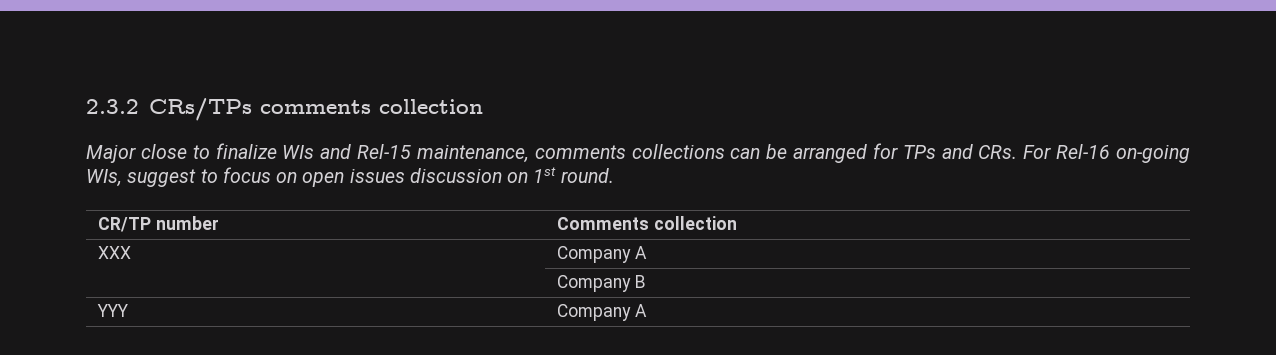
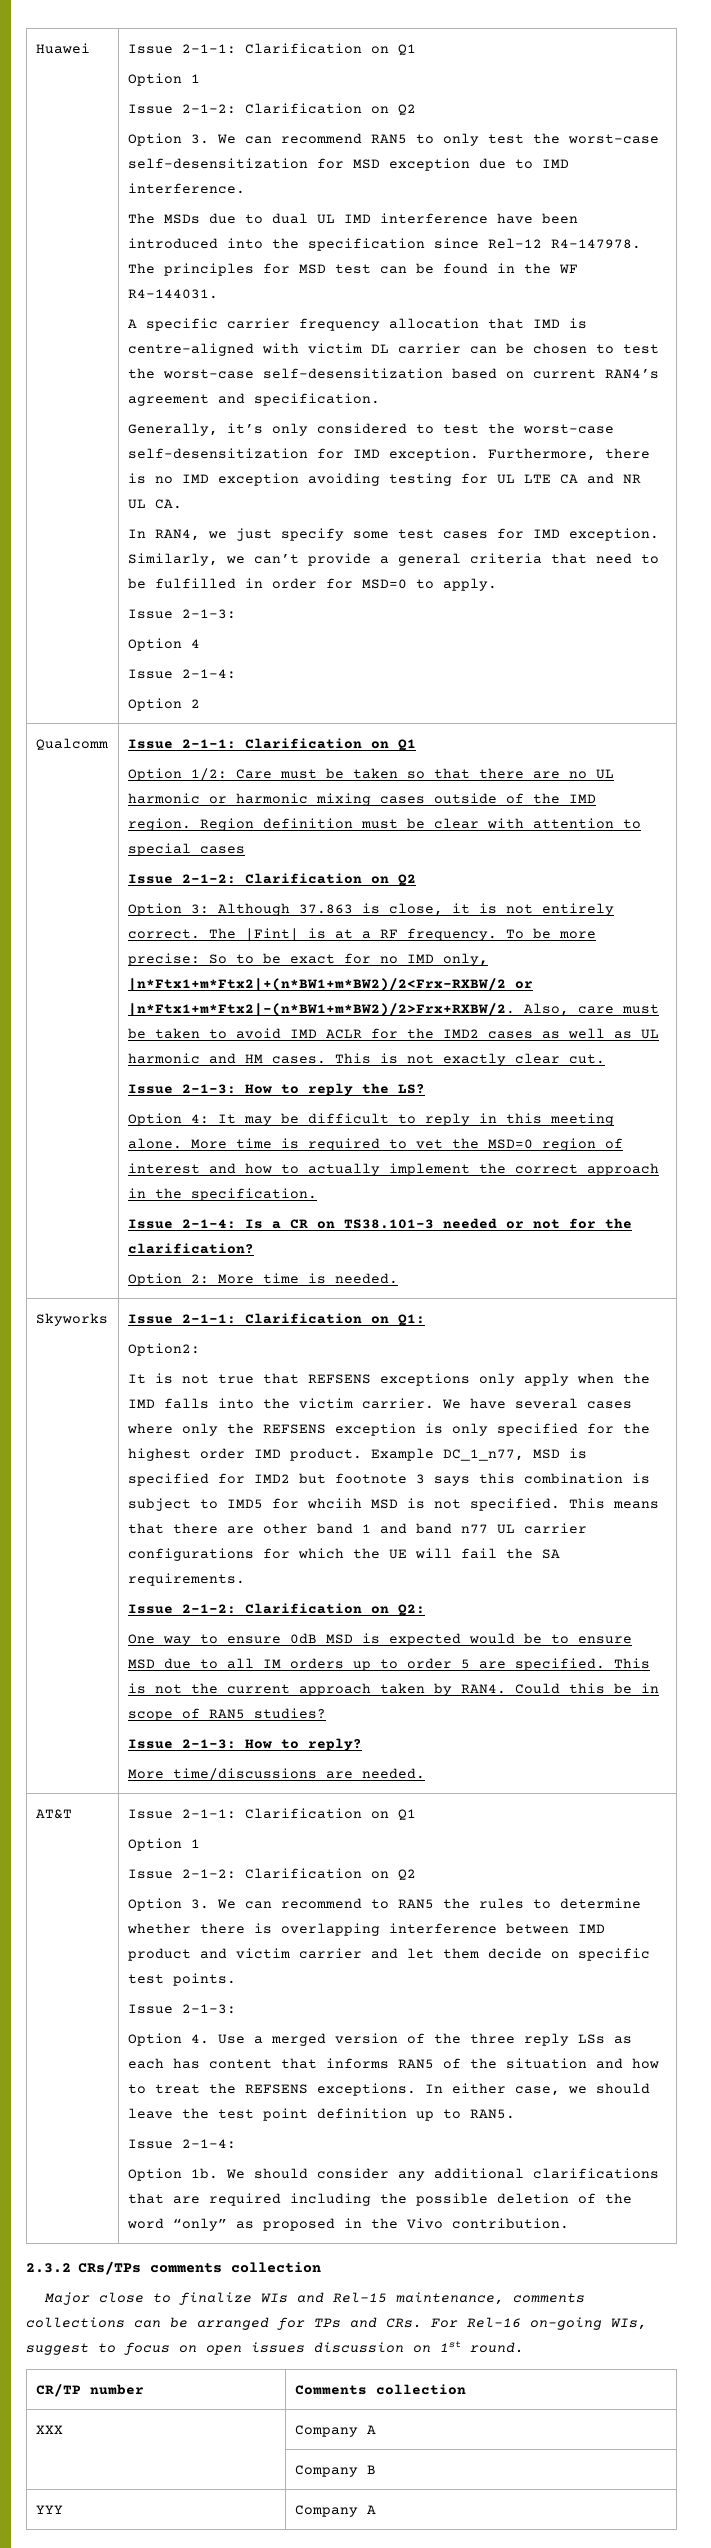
(86, 106) none -> [35,43,90,54] [127,43,416,55] [127,73,200,86] [127,103,416,115] [127,133,659,146] [127,158,569,171] [127,183,245,194] [127,213,578,224] [127,238,641,251] [127,263,578,276] [127,289,218,299] [127,318,587,331] [127,343,659,356] [127,368,659,379] [127,393,380,406] [127,423,614,436] [127,448,650,461] [127,473,641,486] [127,499,182,509] [127,528,659,541] [127,553,659,566] [127,578,497,591] [127,609,236,619] [127,638,200,651] [127,669,236,679] [127,698,200,711] [35,738,108,750] [127,738,416,751] [127,768,614,781] [127,793,596,806] [127,818,641,831] [127,843,245,856] [127,873,416,886] [127,903,614,916] [127,928,596,941] [127,953,488,966] [127,978,533,991] [127,1003,659,1016] [127,1028,659,1039] [127,1053,605,1066] [127,1083,425,1096] [127,1113,614,1126] [127,1138,623,1151] [127,1163,659,1176] [127,1188,317,1201] [127,1218,632,1229] [127,1243,254,1254] [127,1273,398,1286] [35,1313,108,1326] [127,1313,425,1326] [127,1343,200,1356] [127,1373,650,1386] [127,1398,632,1409] [126,1423,650,1436] [127,1448,587,1461] [127,1473,650,1486] [127,1498,659,1511] [127,1523,587,1534] [127,1548,560,1561] [127,1573,245,1586] [127,1603,425,1616] [127,1633,632,1646] [127,1658,650,1671] [127,1683,659,1696] [127,1708,326,1721] [127,1738,362,1751] [127,1768,425,1781] [35,1809,72,1819] [127,1808,416,1820] [127,1838,200,1851] [127,1868,416,1880] [127,1898,641,1911] [126,1923,605,1936] [127,1948,650,1961] [127,1973,236,1986] [127,2004,236,2014] [127,2033,632,2046] [127,2058,659,2069] [127,2083,650,2096] [127,2108,515,2121] [127,2139,236,2149] [127,2168,659,2181] [127,2193,632,2206] [126,2218,569,2231] Huawei | Issue 2-1-1: Clarification on Q1 // Option 1 // Issue 2-1-2: Clarification on Q2 // Option 3. We can recommend RAN5 to only test the worst-case self-desensitization for MSD exception due to IMD interference. // The MSDs due to dual UL IMD interference have been introduced into the specification since Rel-12 R4-147978. The principles for MSD test can be found in the WF R4-144031. // A specific carrier frequency allocation that IMD is centre-aligned with victim DL carrier can be chosen to test the worst-case self-desensitization based on current RAN4’s agreement and specification. // Generally, it’s only considered to test the worst-case self-desensitization for IMD exception. Furthermore, there is no IMD exception avoiding testing for UL LTE CA and NR UL CA. // In RAN4, we just specify some test cases for IMD exception. Similarly, we can’t provide a general criteria that need to be fulfilled in order for MSD=0 to apply. // Issue 2-1-3: // Option 4 // Issue 2-1-4: // Option 2 // Qualcomm | Issue 2-1-1: Clarification on Q1 // Option 1/2: Care must be taken so that there are no UL harmonic or harmonic mixing cases outside of the IMD region. Region definition must be clear with attention to special cases // Issue 2-1-2: Clarification on Q2 // Option 3: Although 37.863 is close, it is not entirely correct. The |Fint| is at a RF frequency. To be more precise: So to be exact for no IMD only, |n*Ftx1+m*Ftx2|+(n*BW1+m*BW2)/2<Frx-RXBW/2 or |n*Ftx1+m*Ftx2|-(n*BW1+m*BW2)/2>Frx+RXBW/2. Also, care must be taken to avoid IMD ACLR for the IMD2 cases as well as UL harmonic and HM cases. This is not exactly clear cut. // Issue 2-1-3: How to reply the LS? // Option 4: It may be difficult to reply in this meeting alone. More time is required to vet the MSD=0 region of interest and how to actually implement the correct approach in the specification. // Issue 2-1-4: Is a CR on TS38.101-3 needed or not for the clarification? // Option 2: More time is needed. // Skyworks | Issue 2-1-1: Clarification on Q1: // Option2: // It is not true that REFSENS exceptions only apply when the IMD falls into the victim carrier. We have several cases where only the REFSENS exception is only specified for the highest order IMD product. Example DC_1_n77, MSD is specified for IMD2 but footnote 3 says this combination is subject to IMD5 for whciih MSD is not specified. This means that there are other band 1 and band n77 UL carrier configurations for which the UE will fail the SA requirements. // Issue 2-1-2: Clarification on Q2: // One way to ensure 0dB MSD is expected would be to ensure MSD due to all IM orders up to order 5 are specified. This is not the current approach taken by RAN4. Could this be in scope of RAN5 studies? // Issue 2-1-3: How to reply? // More time/discussions are needed. // AT&T | Issue 2-1-1: Clarification on Q1 // Option 1 // Issue 2-1-2: Clarification on Q2 // Option 3. We can recommend to RAN5 the rules to determine whether there is overlapping interference between IMD product and victim carrier and let them decide on specific test points. // Issue 2-1-3: // Option 4. Use a merged version of the three reply LSs as each has content that informs RAN5 of the situation and how to treat the REFSENS exceptions. In either case, we should leave the test point definition up to RAN5. // Issue 2-1-4: // Option 1b. We should consider any additional clarifications that are required including the possible deletion of the word “only” as proposed in the Vivo contribution. //

